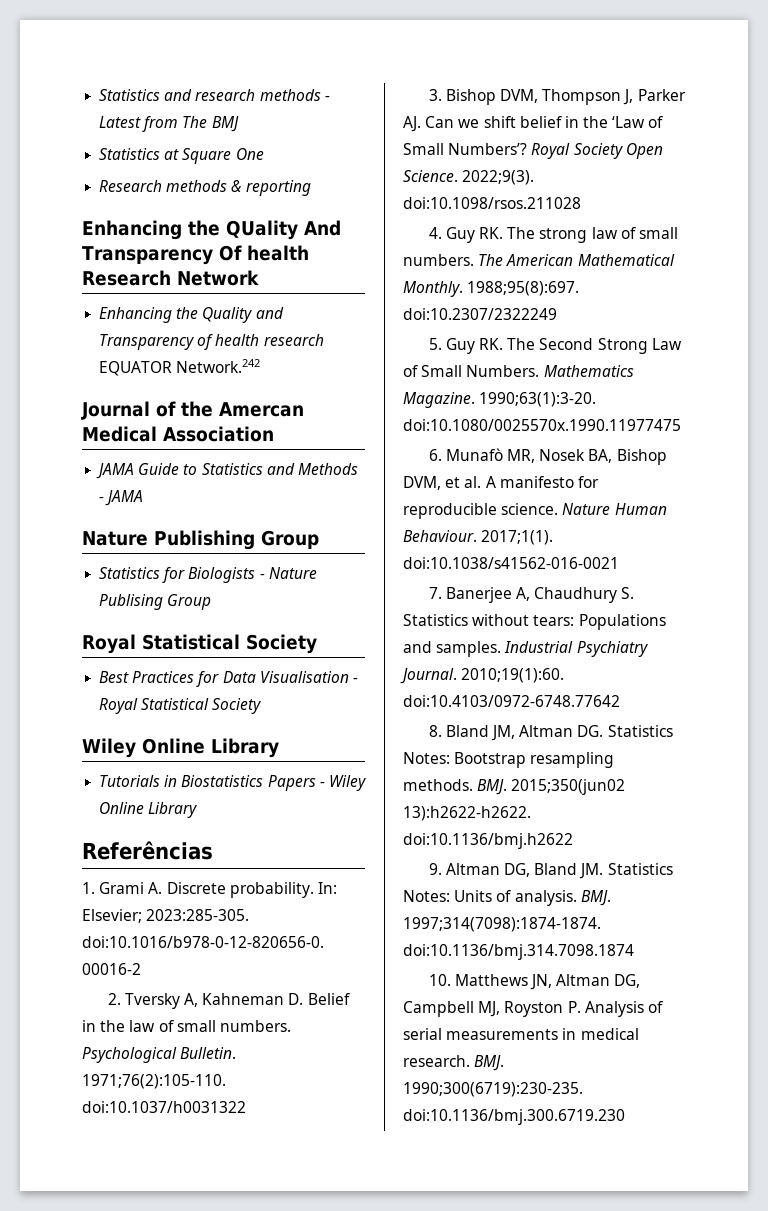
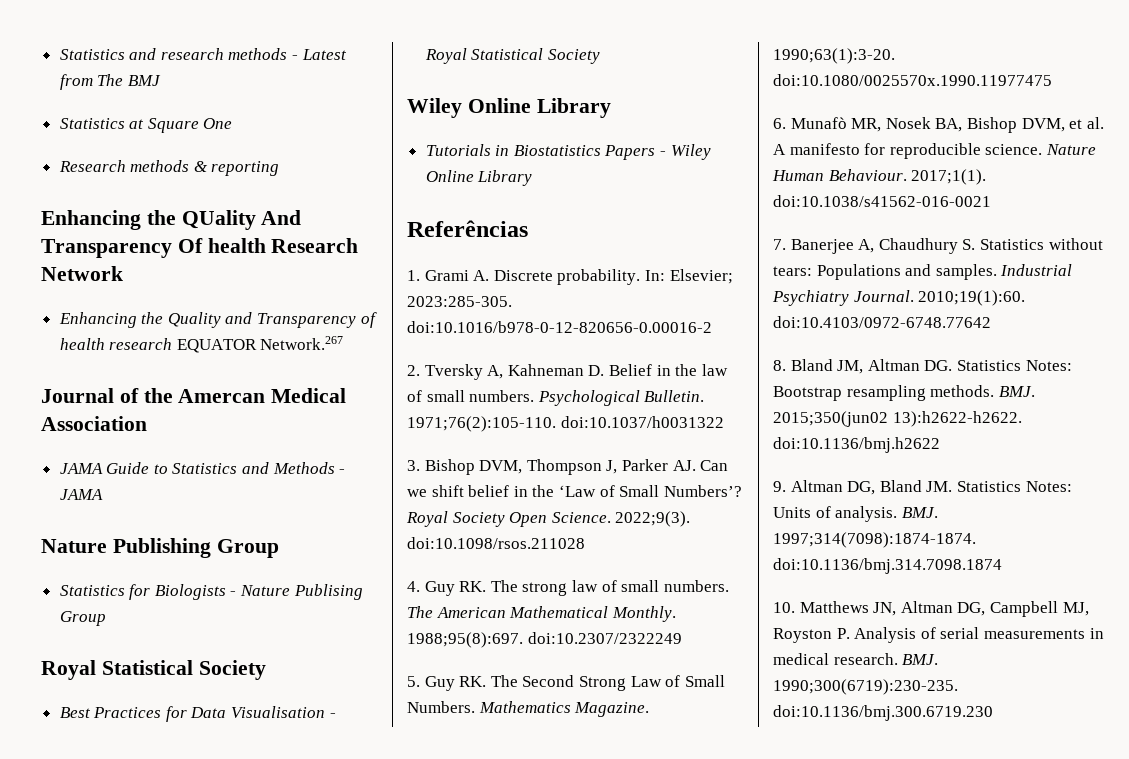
[176,359,261,373] Network.242 -> [260,336,344,350] Network.267

